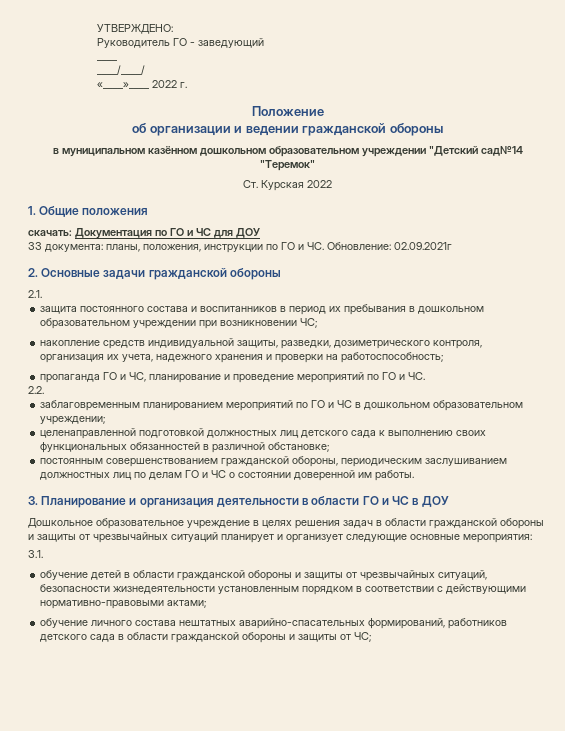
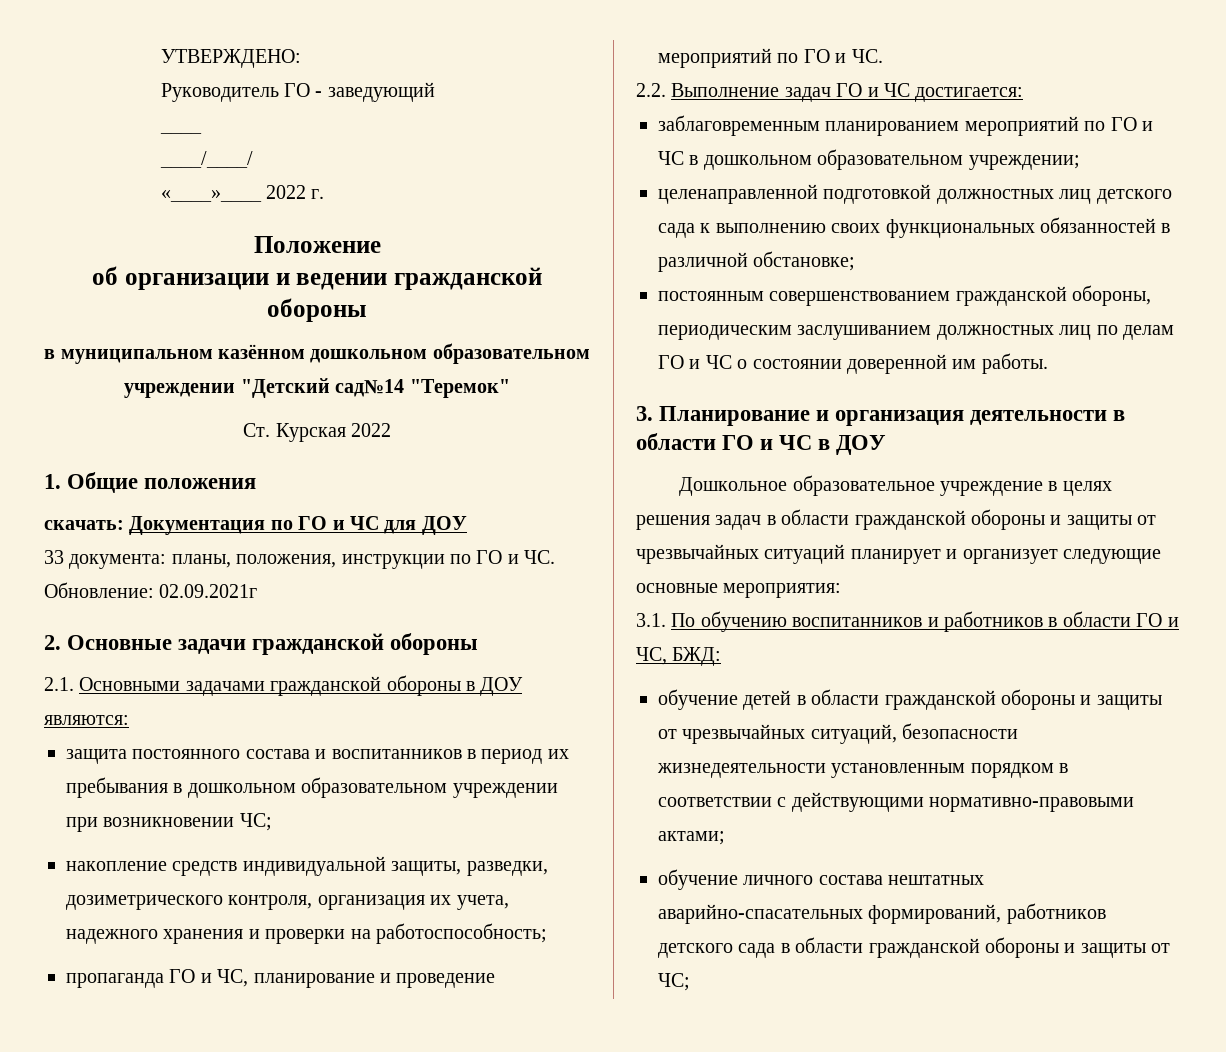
(42, 294) none -> [79,675,524,696] [44,715,129,725] Основными задачами гражданской обороны в ДОУ являются:
(44, 390) none -> [671,83,1024,102] Выполнение задач ГО и ЧС достигается:
(43, 554) none -> [671,611,1179,632] [636,647,722,666] По обучению воспитанников и работников в области ГО и ЧС, БЖД:

